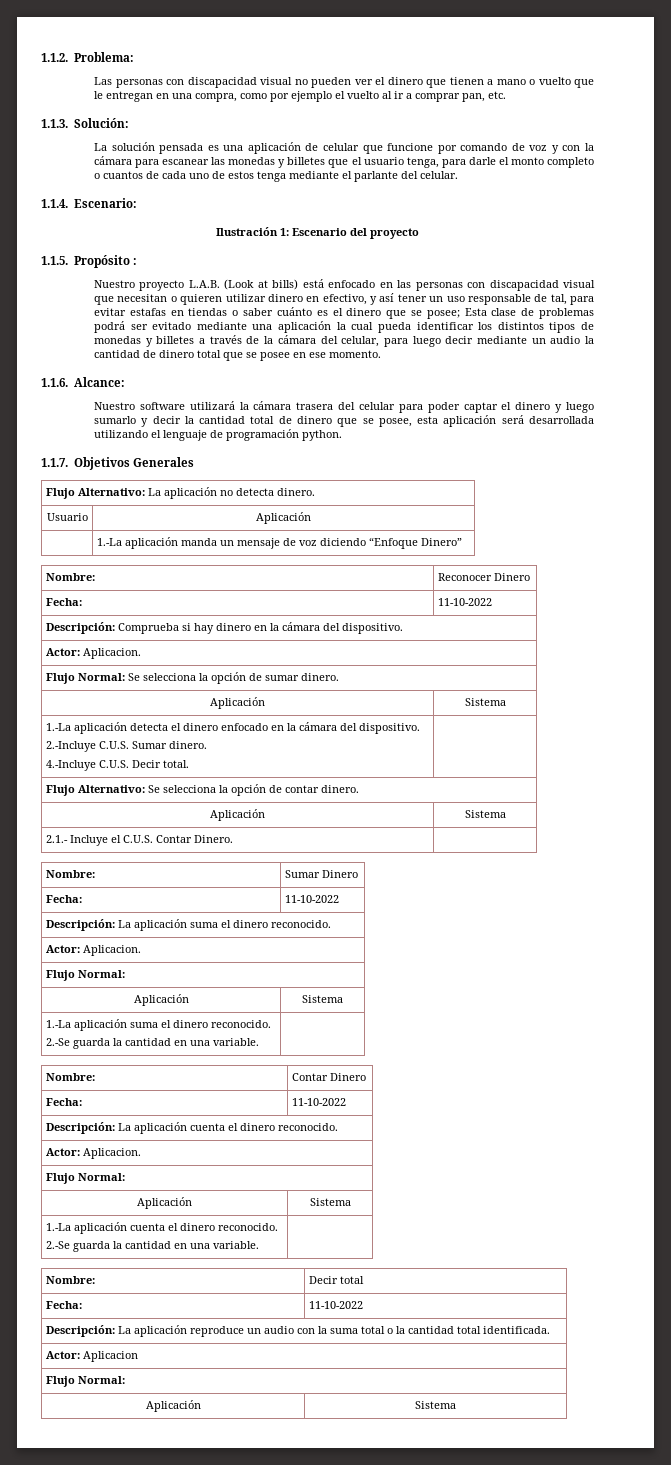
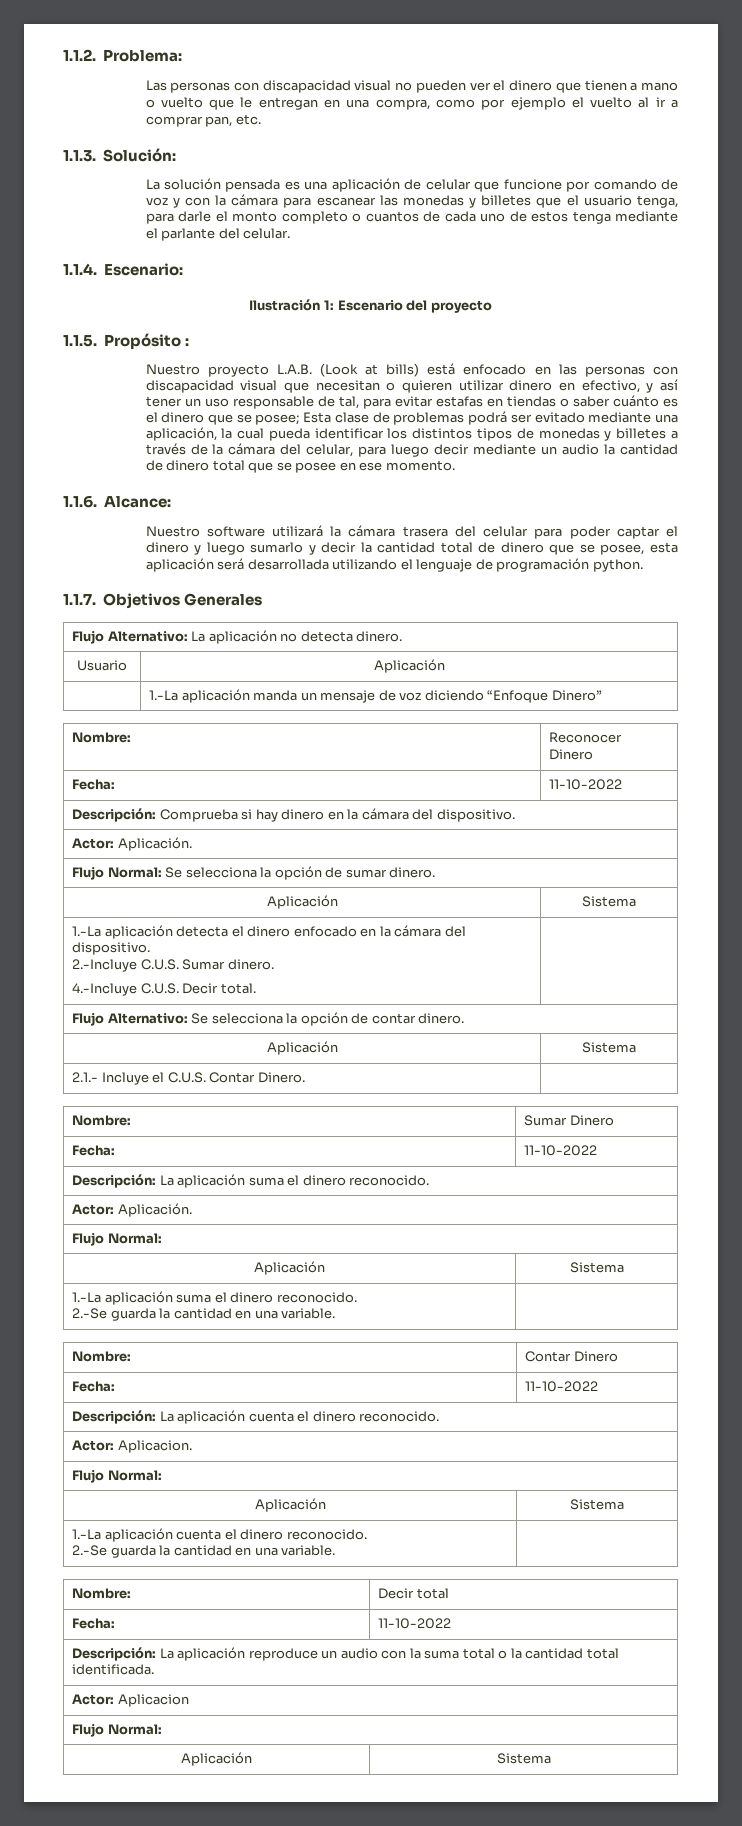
[278,321,332,333] aplicación -> [145,427,217,441] aplicación,
[82,648,141,659] Aplicacion. -> [117,837,192,851] Aplicación.
[82,945,141,956] Aplicacion. -> [117,1203,192,1217] Aplicación.

